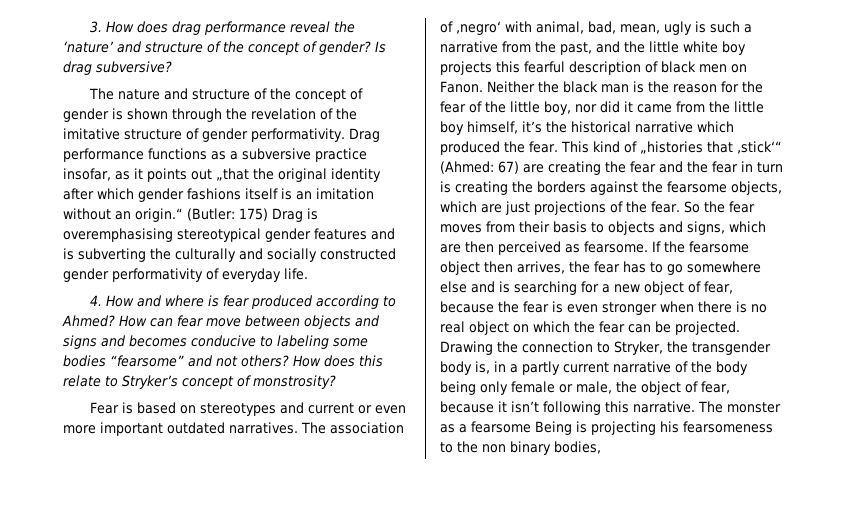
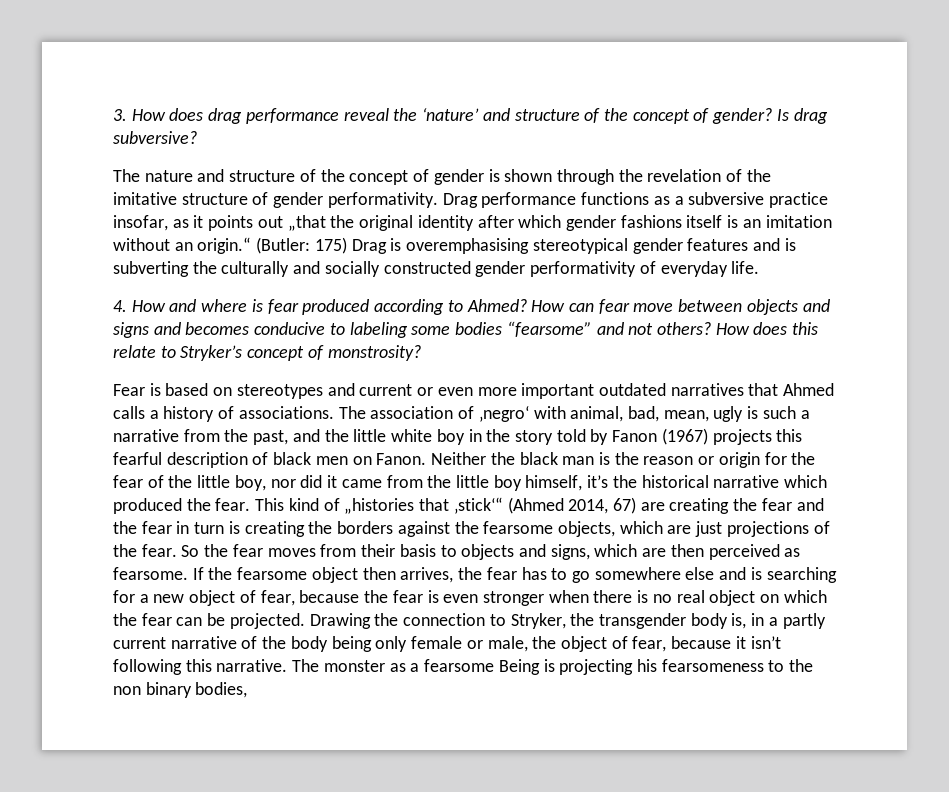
[229,422,298,434] narratives. -> [670,383,835,396] [113,406,334,422] narratives that Ahmed calls a history of associations.
(746, 48) none -> [468,428,708,445] in the story told by Fanon (1967)
(717, 88) none -> [698,452,760,468] or origin
[440,161,494,174] (Ahmed: -> [507,497,609,514] (Ahmed 2014,

